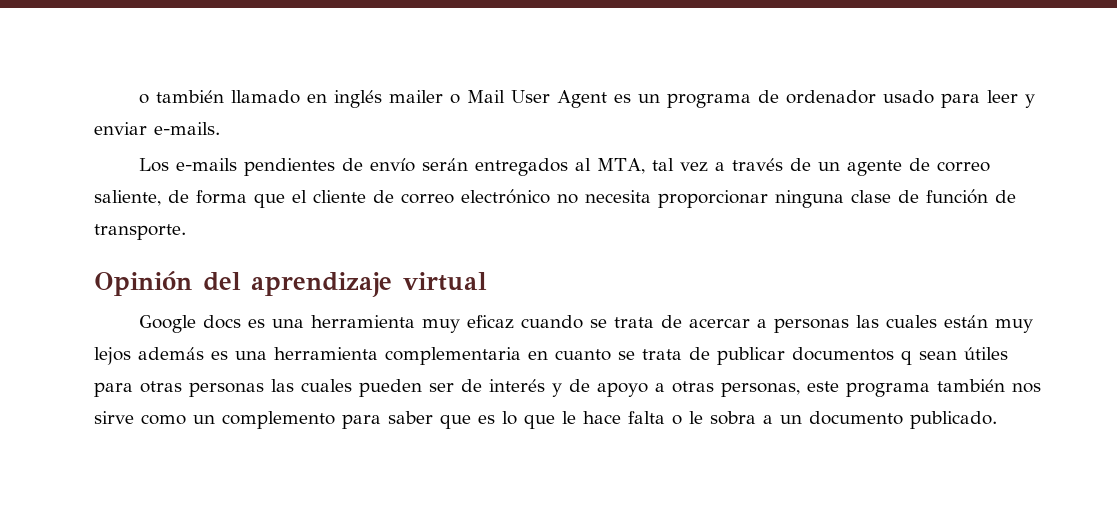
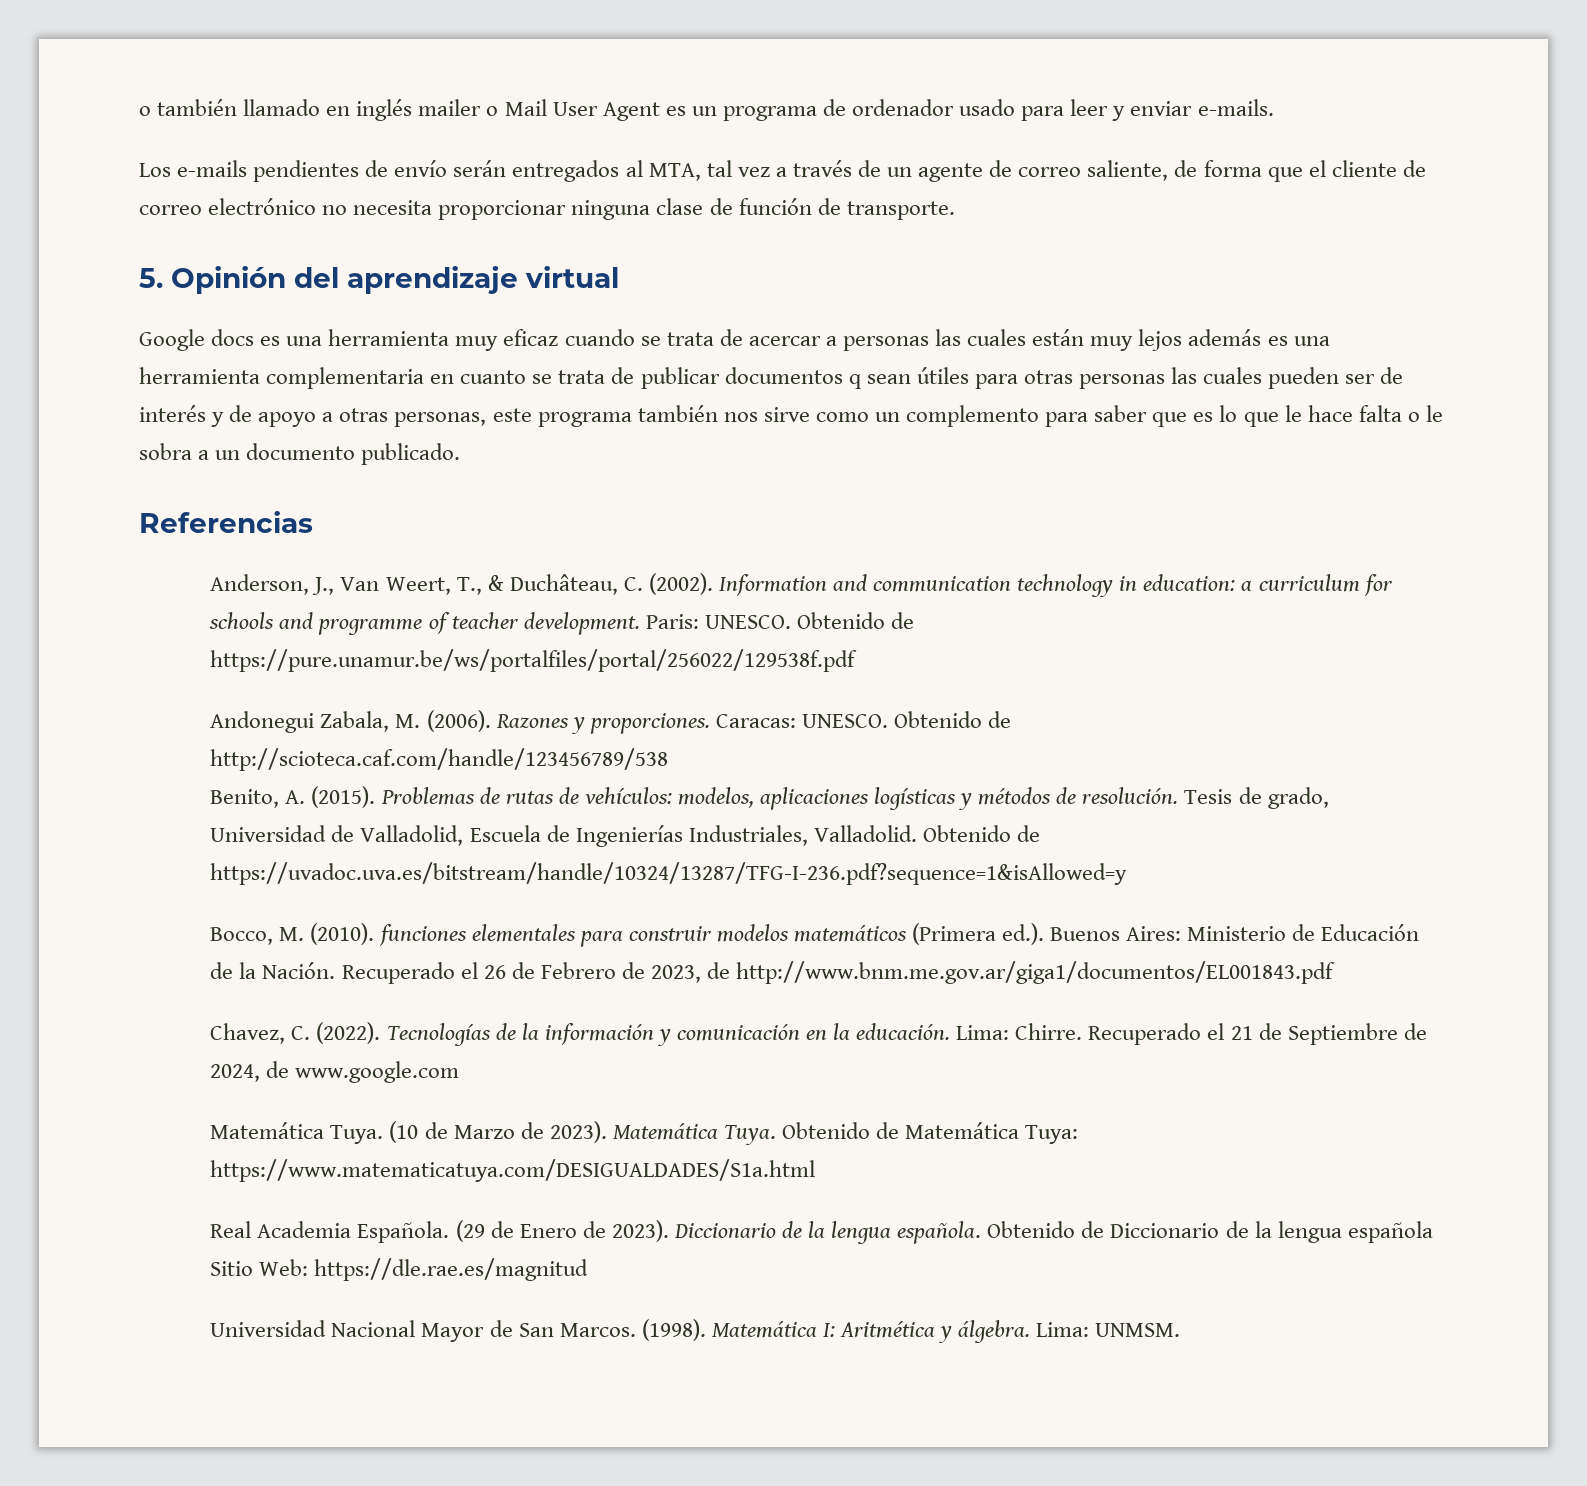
(186, 232) none -> [139,268,163,288] 5.
(997, 420) none -> [139,511,313,533] [210,573,1393,597] [209,612,915,635] [210,649,858,672] [210,710,1012,734] [210,748,669,771] [210,786,1329,810] [210,825,1041,847] [210,862,1128,885] [210,923,1420,947] [210,961,1336,984] [210,1022,1427,1046] [210,1061,460,1083] [210,1121,1079,1145] [210,1159,816,1182] [210,1220,1433,1244] [210,1258,589,1281] [210,1319,1181,1343] // Referencias // Anderson, J., Van Weert, T., & Duchâteau, C. (2002). Information and communication technology in education: a curriculum for schools and programme of teacher development. Paris: UNESCO. Obtenido de https://pure.unamur.be/ws/portalfiles/portal/256022/129538f.pdf // Andonegui Zabala, M. (2006). Razones y proporciones. Caracas: UNESCO. Obtenido de http://scioteca.caf.com/handle/123456789/538 // Benito, A. (2015). Problemas de rutas de vehículos: modelos, aplicaciones logísticas y métodos de resolución. Tesis de grado, Universidad de Valladolid, Escuela de Ingenierías Industriales, Valladolid. Obtenido de https://uvadoc.uva.es/bitstream/handle/10324/13287/TFG-I-236.pdf?sequence=1&isAllowed=y // Bocco, M. (2010). funciones elementales para construir modelos matemáticos (Primera ed.). Buenos Aires: Ministerio de Educación de la Nación. Recuperado el 26 de Febrero de 2023, de http://www.bnm.me.gov.ar/giga1/documentos/EL001843.pdf // Chavez, C. (2022). Tecnologías de la información y comunicación en la educación. Lima: Chirre. Recuperado el 21 de Septiembre de 2024, de www.google.com // Matemática Tuya. (10 de Marzo de 2023). Matemática Tuya. Obtenido de Matemática Tuya: https://www.matematicatuya.com/DESIGUALDADES/S1a.html // Real Academia Española. (29 de Enero de 2023). Diccionario de la lengua española. Obtenido de Diccionario de la lengua española Sitio Web: https://dle.rae.es/magnitud // Universidad Nacional Mayor de San Marcos. (1998). Matemática I: Aritmética y álgebra. Lima: UNMSM.

